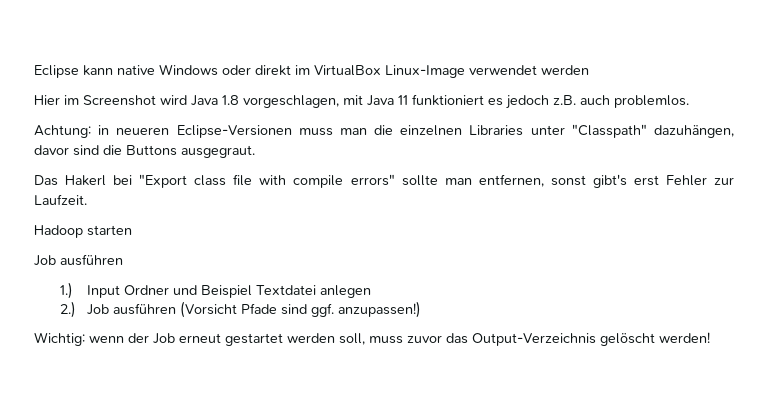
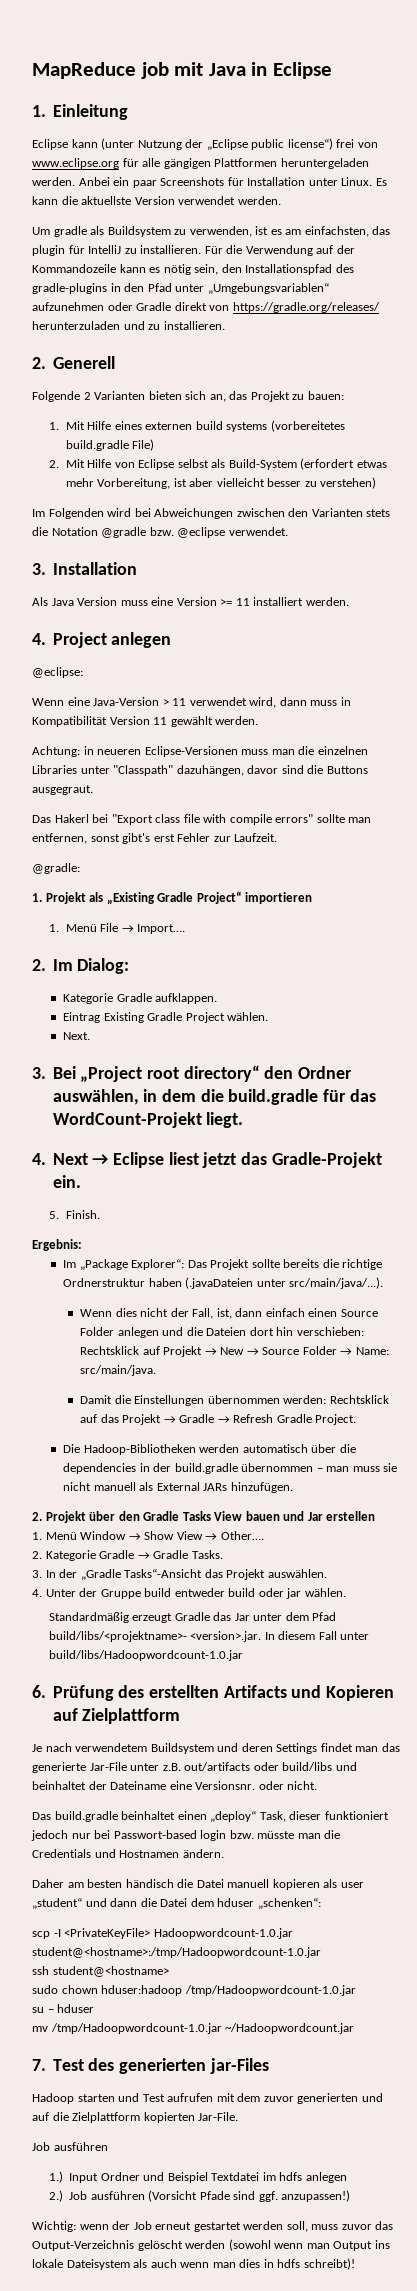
[34,64,589,78] [34,94,689,109] Eclipse kann native Windows oder direkt im VirtualBox Linux-Image verwendet werden // Hier im Screenshot wird Java 1.8 vorgeschlagen, mit Java 11 funktioniert es jedoch z.B. auch problemlos. -> [32,62,332,79] [32,104,128,120] [32,138,378,150] [32,158,369,169] [32,177,387,188] [32,196,281,205] [32,226,391,237] [32,245,355,256] [32,264,354,275] [32,283,329,294] [32,302,380,313] [32,321,225,330] [32,356,115,369] [32,391,344,402] [48,420,345,432] [65,439,155,451] [48,458,387,470] [65,477,377,489] [32,508,391,519] [32,527,288,538] [32,562,137,575] [32,597,349,606] [32,632,172,648] [32,667,83,678] [32,697,351,708] [32,716,259,727] MapReduce job mit Java in Eclipse // 1. Einleitung // Eclipse kann (unter Nutzung der „Eclipse public license“) frei von www.eclipse.org für alle gängigen Plattformen heruntergeladen werden. Anbei ein paar Screenshots für Installation unter Linux. Es kann die aktuellste Version verwendet werden. // Um gradle als Buildsystem zu verwenden, ist es am einfachsten, das plugin für IntelliJ zu installieren. Für die Verwendung auf der Kommandozeile kann es nötig sein, den Installationspfad des gradle-plugins in den Pfad unter „Umgebungsvariablen“ aufzunehmen oder Gradle direkt von https://gradle.org/releases/ herunterzuladen und zu installieren. // 2. Generell // Folgende 2 Varianten bieten sich an, das Projekt zu bauen: // 1. Mit Hilfe eines externen build systems (vorbereitetes build.gradle File) // 2. Mit Hilfe von Eclipse selbst als Build-System (erfordert etwas mehr Vorbereitung, ist aber vielleicht besser zu verstehen) // Im Folgenden wird bei Abweichungen zwischen den Varianten stets die Notation @gradle bzw. @eclipse verwendet. // 3. Installation // Als Java Version muss eine Version >= 11 installiert werden. // 4. Project anlegen // @eclipse: // Wenn eine Java-Version > 11 verwendet wird, dann muss in Kompatibilität Version 11 gewählt werden.
[34,225,132,238] Hadoop starten -> [32,863,80,874] [32,891,313,905] [48,923,186,934] [32,958,130,974] [63,993,218,1004] [63,1012,269,1023] [63,1032,91,1040] [32,1065,353,1082] [52,1089,376,1105] [52,1112,244,1128] [32,1152,382,1168] [52,1175,81,1188] [48,1210,100,1219] [32,1239,82,1251] [63,1259,383,1270] [63,1277,384,1289] [80,1308,378,1319] [80,1327,364,1338] [80,1346,389,1357] [80,1365,157,1376] [80,1395,389,1406] [80,1414,357,1425] [63,1444,356,1455] [63,1463,398,1474] [63,1482,293,1493] [32,1511,376,1523] [32,1531,264,1540] [32,1550,223,1561] [32,1569,327,1580] [32,1588,346,1599] [48,1612,337,1623] [48,1631,370,1642] [48,1650,243,1661] [32,1685,395,1701] [52,1708,181,1724] [32,1743,400,1754] [32,1762,357,1773] [32,1781,318,1790] [32,1811,389,1822] [31,1830,341,1841] [32,1849,224,1858] [32,1879,364,1890] [32,1898,321,1909] [32,1928,293,1939] [32,1947,321,1958] [32,1966,169,1977] [32,1985,356,1996] [32,2004,95,2013] [32,2023,355,2034] [32,2058,269,2074] [32,2093,383,2104] [32,2112,239,2123] @gradle: // 1. Projekt als „Existing Gradle Project“ importieren // 1. Menü File → Import…. // 2. Im Dialog: // Kategorie Gradle aufklappen. // Eintrag Existing Gradle Project wählen. // Next. // 3. Bei „Project root directory“ den Ordner auswählen, in dem die build.gradle für das WordCount-Projekt liegt. // 4. Next → Eclipse liest jetzt das Gradle-Projekt ein. // 5. Finish. // Ergebnis: // Im „Package Explorer“: Das Projekt sollte bereits die richtige Ordnerstruktur haben (.javaDateien unter src/main/java/...). // Wenn dies nicht der Fall, ist, dann einfach einen Source Folder anlegen und die Dateien dort hin verschieben: Rechtsklick auf Projekt → New → Source Folder → Name: src/main/java. // Damit die Einstellungen übernommen werden: Rechtsklick auf das Projekt → Gradle → Refresh Gradle Project. // Die Hadoop-Bibliotheken werden automatisch über die dependencies in der build.gradle übernommen – man muss sie nicht manuell als External JARs hinzufügen. // 2. Projekt über den Gradle Tasks View bauen und Jar erstellen // 1. Menü Window → Show View → Other…. // 2. Kategorie Gradle → Gradle Tasks. // 3. In der „Gradle Tasks“-Ansicht das Projekt auswählen. // 4. Unter der Gruppe build entweder build oder jar wählen. // Standardmäßig erzeugt Gradle das Jar unter dem Pfad build/libs/<projektname>- <version>.jar. In diesem Fall unter build/libs/Hadoopwordcount-1.0.jar // 6. Prüfung des erstellten Artifacts und Kopieren auf Zielplattform // Je nach verwendetem Buildsystem und deren Settings findet man das generierte Jar-File unter z.B. out/artifacts oder build/libs und beinhaltet der Dateiname eine Versionsnr. oder nicht. // Das build.gradle beinhaltet einen „deploy“ Task, dieser funktioniert jedoch nur bei Passwort-based login bzw. müsste man die Credentials und Hostnamen ändern. // Daher am besten händisch die Datei manuell kopieren als user „student“ und dann die Datei dem hduser „schenken“: // scp -I <PrivateKeyFile> Hadoopwordcount-1.0.jar student@<hostname>:/tmp/Hadoopwordcount-1.0.jar // ssh student@<hostname> // sudo chown hduser:hadoop /tmp/Hadoopwordcount-1.0.jar // su – hduser // mv /tmp/Hadoopwordcount-1.0.jar ~/Hadoopwordcount.jar // 7. Test des generierten jar-Files // Hadoop starten und Test aufrufen mit dem zuvor generierten und auf die Zielplattform kopierten Jar-File.
(316, 290) none -> [262,2172,303,2181] im hdfs
[659,332,710,343] werden! -> [185,2239,390,2251] [32,2258,355,2270] werden (sowohl wenn man Output ins lokale Dateisystem als auch wenn man dies in hdfs schreibt)!

